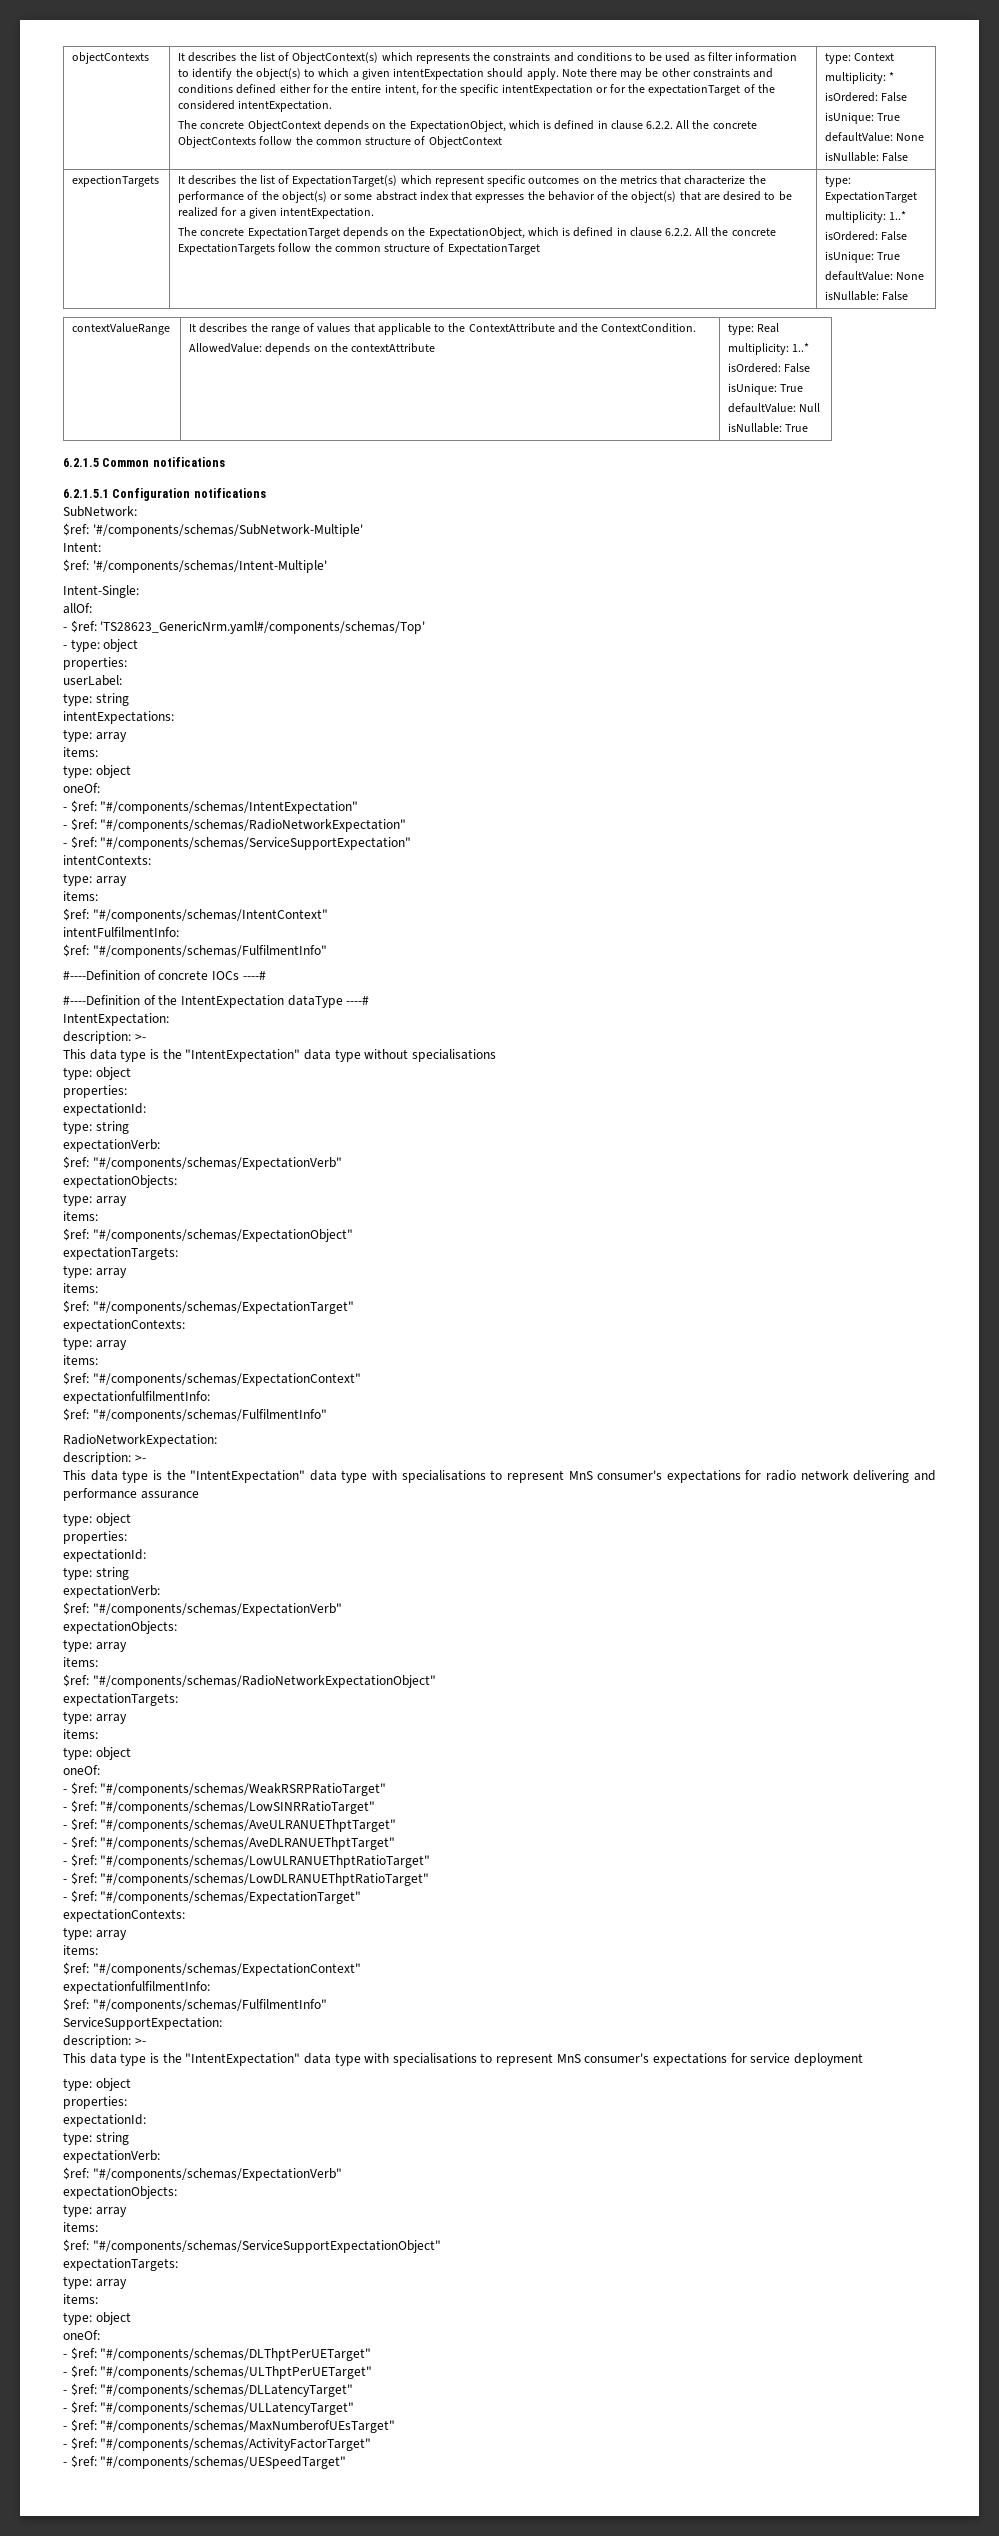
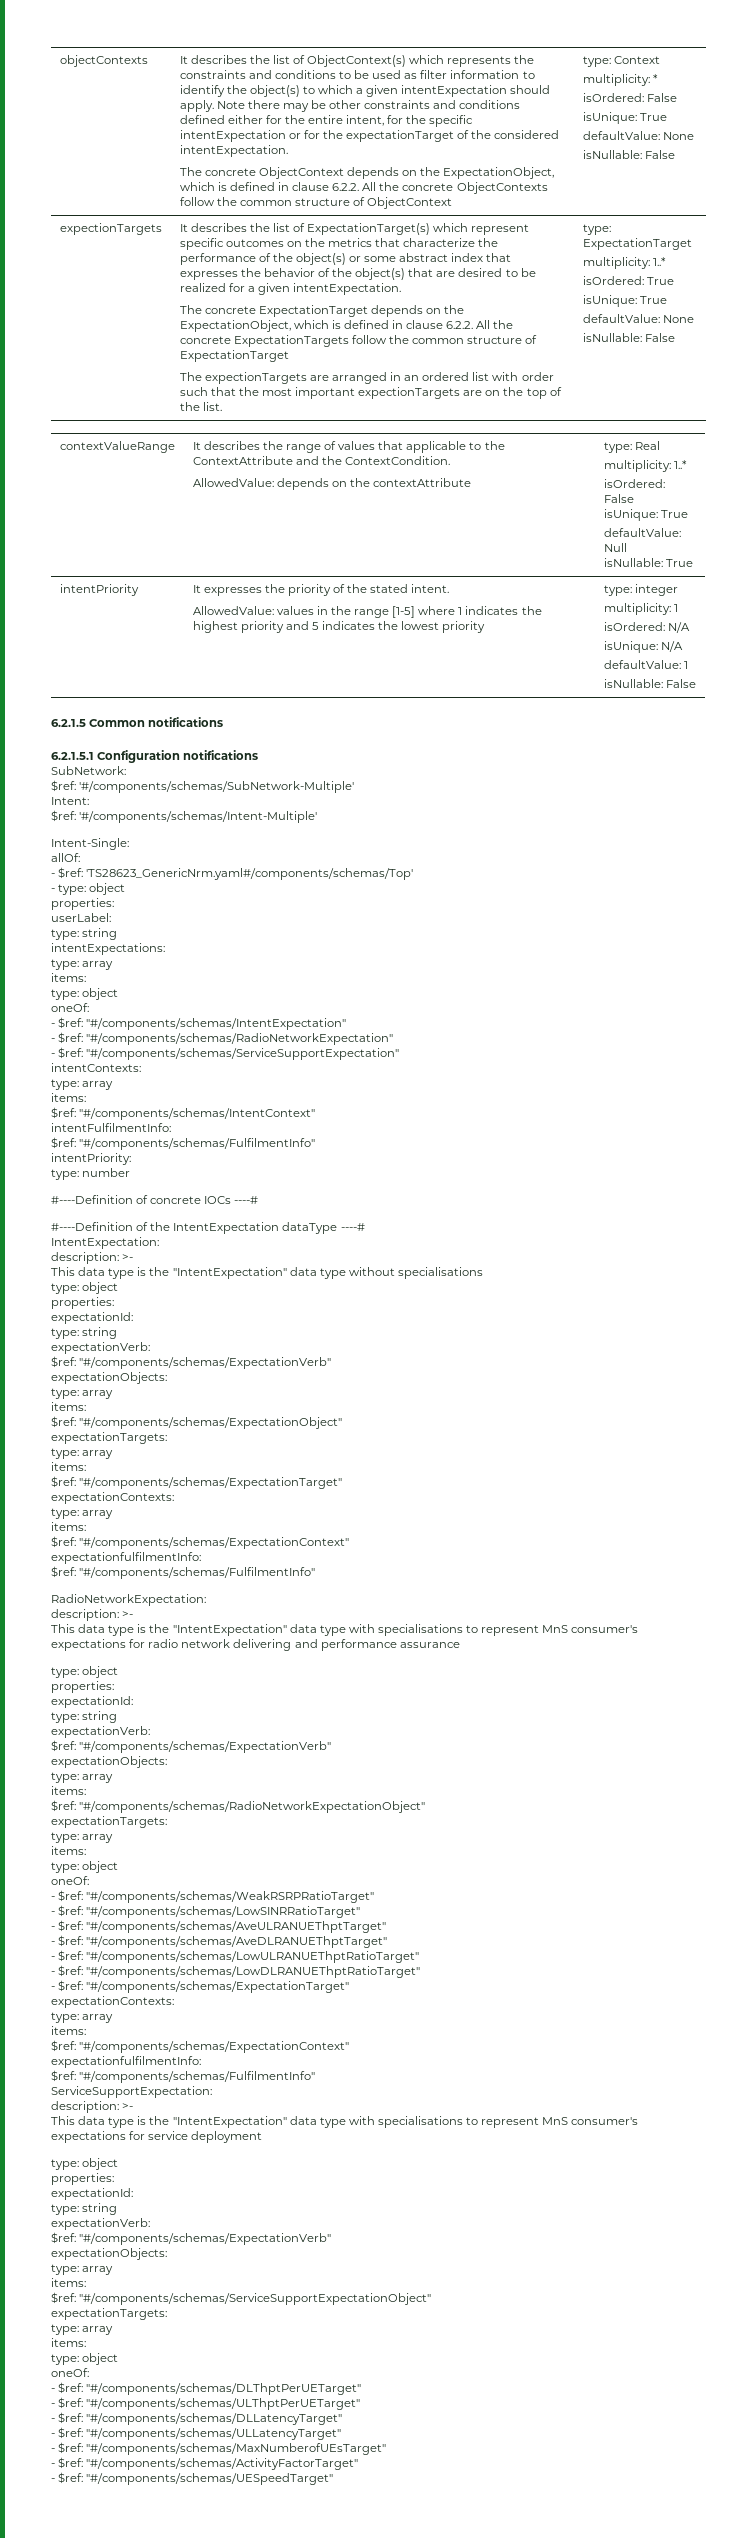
(540, 249) none -> [179,372,554,384] [179,387,562,399] [179,402,222,411] // The expectionTargets are arranged in an ordered list with order such that the most important expectionTargets are on the top of the list.
[881,231,908,241] False -> [646,277,674,285] True
(809, 428) none -> [59,584,139,596] [192,584,450,596] [192,606,542,618] [192,621,486,633] [603,584,678,596] [603,603,678,615] [603,622,690,633] [603,641,683,653] [603,660,688,669] [603,679,696,688] // intentPriority | It expresses the priority of the stated intent. // AllowedValue: values in the range [1-5] where 1 indicates the highest priority and 5 indicates the lowest priority | type: integer // multiplicity: 1 // isOrdered: N/A // isUnique: N/A // defaultValue: 1 // isNullable: False
(327, 951) none -> [51,1153,131,1165] [51,1168,131,1180] // intentPriority: // type: number

